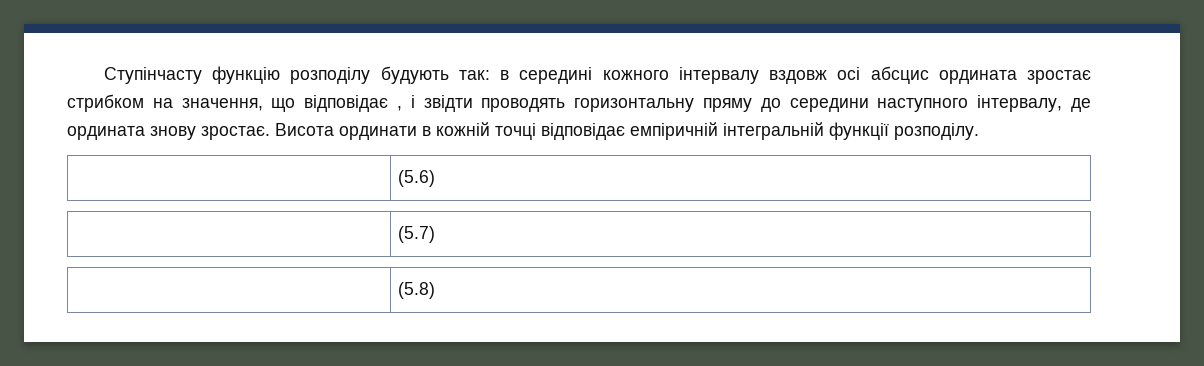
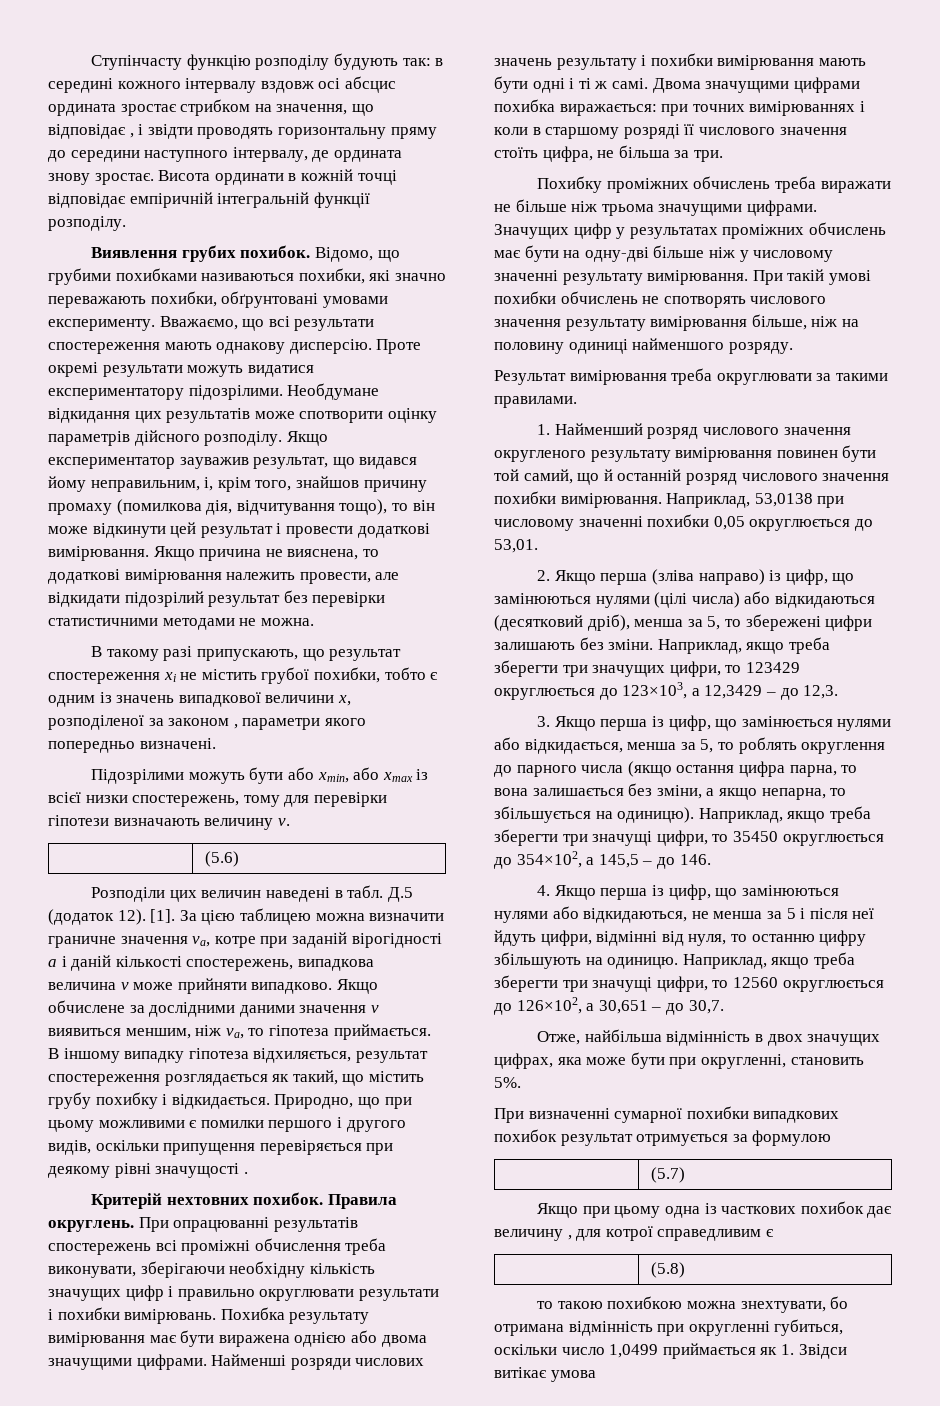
[398,170,436,187] [398,226,436,243] [398,282,436,299] // | (5.6) // | (5.7) // | (5.8) -> [91,245,400,262] [48,268,446,285] [48,291,388,308] [48,316,375,331] [48,339,422,354] [48,362,314,377] [48,383,380,400] [48,408,437,423] [48,430,328,446] [48,457,418,469] [48,476,427,492] [48,499,435,515] [48,522,430,538] [48,546,379,561] [48,569,400,584] [48,590,386,607] [48,618,314,630] [91,646,402,661] [48,667,439,684] [48,692,351,707] [48,715,366,730] [48,738,216,753] [91,767,429,784] [48,792,387,807] [48,815,290,830] [205,851,240,867] [91,885,413,902] [48,908,445,925] [48,932,442,948] [48,955,374,971] [48,978,378,994] [48,1000,379,1017] [48,1024,431,1040] [48,1048,428,1063] [48,1070,424,1086] [48,1092,412,1109] [48,1117,406,1132] [48,1140,394,1155] [48,1163,248,1178] [91,1192,398,1209] [48,1217,358,1232] [48,1238,387,1255] [48,1261,375,1278] [48,1285,439,1301] [48,1307,370,1324] [48,1330,427,1347] [48,1354,425,1370] [494,53,866,70] [494,76,860,93] [494,99,865,116] [494,124,847,139] [494,145,723,162] [537,176,891,193] [494,199,817,216] [494,222,886,239] [494,245,834,262] [494,269,871,285] [494,291,827,308] [494,314,859,331] [494,338,793,354] [494,368,888,385] [494,396,577,408] [537,423,851,439] [494,445,877,462] [494,469,890,485] [494,491,845,508] [494,514,873,531] [494,539,538,553] [537,569,855,585] [494,591,875,608] [494,614,873,631] [494,637,830,654] [494,660,800,677] [494,682,839,700] [537,715,892,731] [494,737,886,754] [494,761,858,777] [494,783,847,800] [494,806,871,823] [494,829,884,846] [494,851,711,869] [537,884,839,900] [494,906,875,923] [494,930,867,946] [494,952,855,969] [494,975,884,992] [494,997,724,1015] [537,1029,881,1046] [494,1052,864,1069] [494,1077,521,1088] [494,1106,840,1123] [494,1129,832,1146] [651,1167,686,1183] [537,1201,893,1218] [494,1226,774,1241] [651,1262,686,1278] [537,1296,849,1313] [494,1319,844,1336] [494,1343,847,1359] [494,1367,596,1382] // Виявлення грубих похибок. Відомо, що грубими похибками називаються похибки, які значно переважають похибки, обґрунтовані умовами експерименту. Вважаємо, що всі результати спостереження мають однакову дисперсію. Проте окремі результати можуть видатися експериментатору підозрілими. Необдумане відкидання цих результатів може спотворити оцінку параметрів дійсного розподілу. Якщо експериментатор зауважив результат, що видався йому неправильним, і, крім того, знайшов причину промаху (помилкова дія, відчитування тощо), то він може відкинути цей результат і провести додаткові вимірювання. Якщо причина не вияснена, то додаткові вимірювання належить провести, але відкидати підозрілий результат без перевірки статистичними методами не можна. // В такому разі припускають, що результат спостереження хі не містить грубої похибки, тобто є одним із значень випадкової величини х, розподіленої за законом , параметри якого попередньо визначені. // Підозрілими можуть бути або хтіп, або хтах із всієї низки спостережень, тому для перевірки гіпотези визначають величину v. // | (5.6) // Розподіли цих величин наведені в табл. Д.5 (додаток 12). [1]. За цією таблицею можна визначити граничне значення va, котре при заданій вірогідності a і даній кількості спостережень, випадкова величина v може прийняти випадково. Якщо обчислене за дослідними даними значення v виявиться меншим, ніж va, то гіпотеза приймається. В іншому випадку гіпотеза відхиляється, результат спостереження розглядається як такий, що містить грубу похибку і відкидається. Природно, що при цьому можливими є помилки першого і другого видів, оскільки припущення перевіряється при деякому рівні значущості . // Критерій нехтовних похибок. Правила округлень. При опрацюванні результатів спостережень всі проміжні обчислення треба виконувати, зберігаючи необхідну кількість значущих цифр і правильно округлювати результати і похибки вимірювань. Похибка результату вимірювання має бути виражена однією або двома значущими цифрами. Найменші розряди числових значень результату і похибки вимірювання мають бути одні і ті ж самі. Двома значущими цифрами похибка виражається: при точних вимірюваннях і коли в старшому розряді її числового значення стоїть цифра, не більша за три. // Похибку проміжних обчислень треба виражати не більше ніж трьома значущими цифрами. Значущих цифр у результатах проміжних обчислень має бути на одну-дві більше ніж у числовому значенні результату вимірювання. При такій умові похибки обчислень не спотворять числового значення результату вимірювання більше, ніж на половину одиниці найменшого розряду. // Результат вимірювання треба округлювати за такими правилами. // 1. Найменший розряд числового значення округленого результату вимірювання повинен бути той самий, що й останній розряд числового значення похибки вимірювання. Наприклад, 53,0138 при числовому значенні похибки 0,05 округлюється до 53,01. // 2. Якщо перша (зліва направо) із цифр, що замінюються нулями (цілі числа) або відкидаються (десятковий дріб), менша за 5, то збережені цифри залишають без зміни. Наприклад, якщо треба зберегти три значущих цифри, то 123429 округлюється до 123×103, а 12,3429 – до 12,3. // 3. Якщо перша із цифр, що замінюється нулями або відкидається, менша за 5, то роблять округлення до парного числа (якщо остання цифра парна, то вона залишається без зміни, а якщо непарна, то збільшується на одиницю). Наприклад, якщо треба зберегти три значущі цифри, то 35450 округлюється до 354×102, а 145,5 – до 146. // 4. Якщо перша із цифр, що замінюються нулями або відкидаються, не менша за 5 і після неї йдуть цифри, відмінні від нуля, то останню цифру збільшують на одиницю. Наприклад, якщо треба зберегти три значущі цифри, то 12560 округлюється до 126×102, а 30,651 – до 30,7. // Отже, найбільша відмінність в двох значущих цифрах, яка може бути при округленні, становить 5%. // При визначенні сумарної похибки випадкових похибок результат отримується за формулою // | (5.7) // Якщо при цьому одна із часткових похибок дає величину , для котрої справедливим є // | (5.8) // то такою похибкою можна знехтувати, бо отримана відмінність при округленні губиться, оскільки число 1,0499 приймається як 1. Звідси витікає умова

